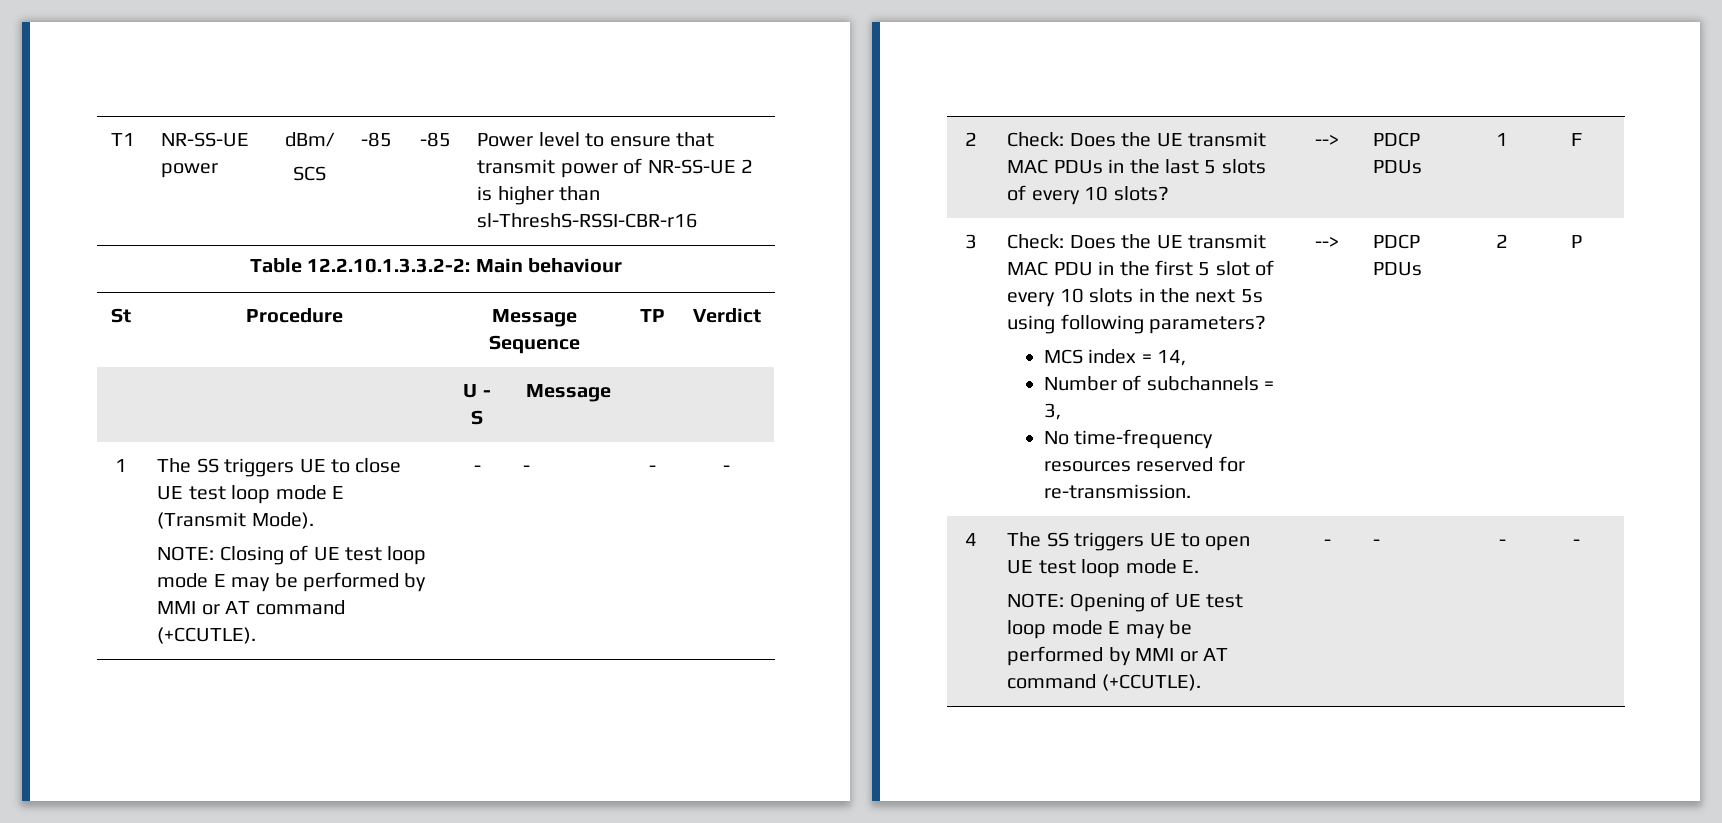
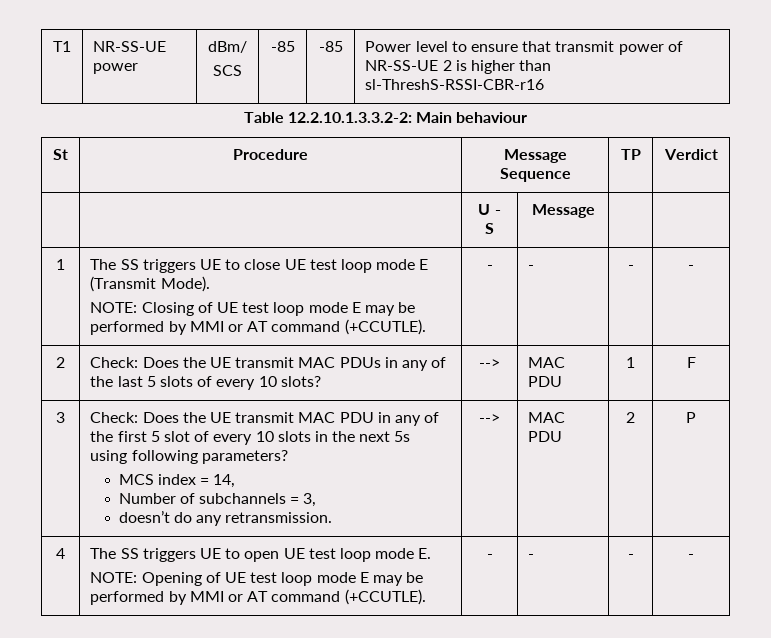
(1125, 166) none -> [401,357,447,371] any of
[1373,132,1421,147] [1373,160,1423,174] PDCP PDUs -> [528,357,566,368] [528,376,563,387] MAC PDU
(1115, 268) none -> [394,412,440,426] any of
[1043,429,1214,449] [1043,456,1245,472] [1043,484,1191,499] [1315,236,1339,248] [1373,234,1421,249] [1373,262,1423,276] No time-frequency resources reserved for re-transmission. | --> | PDCP PDUs -> [118,510,333,526] [479,414,500,423] [528,412,566,423] [528,431,563,442] doesn’t do any retransmission. | --> | MAC PDU

